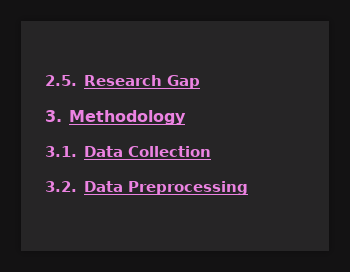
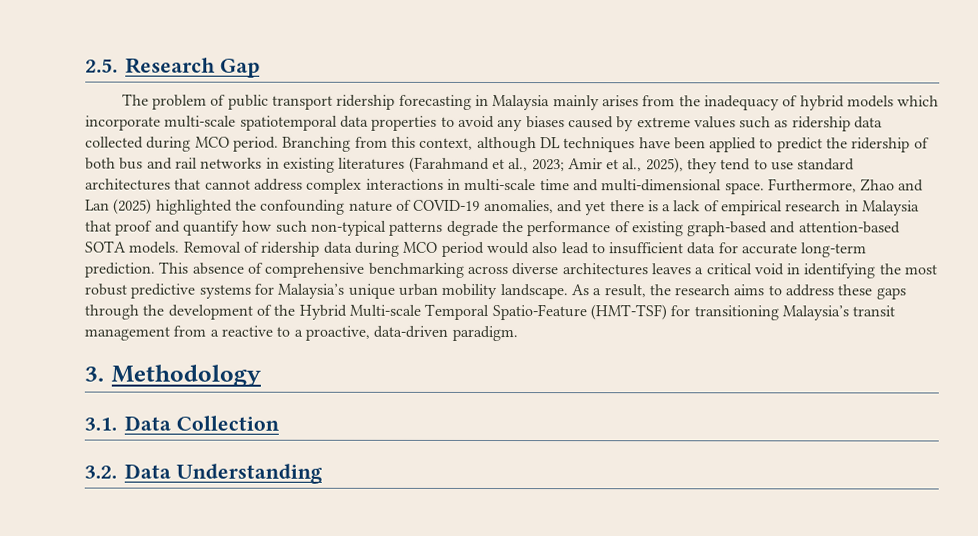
(201, 82) none -> [121,93,940,111] [85,115,884,132] [85,136,930,153] [85,156,856,174] [85,178,925,195] [85,198,921,216] [85,220,901,237] [85,240,868,258] [84,261,939,279] [84,283,906,300] [84,303,896,321] [84,325,518,342] // The problem of public transport ridership forecasting in Malaysia mainly arises from the inadequacy of hybrid models which incorporate multi-scale spatiotemporal data properties to avoid any biases caused by extreme values such as ridership data collected during MCO period. Branching from this context, although DL techniques have been applied to predict the ridership of both bus and rail networks in existing literatures (Farahmand et al., 2023; Amir et al., 2025), they tend to use standard architectures that cannot address complex interactions in multi-scale time and multi-dimensional space. Furthermore, Zhao and Lan (2025) highlighted the confounding nature of COVID-19 anomalies, and yet there is a lack of empirical research in Malaysia that proof and quantify how such non-typical patterns degrade the performance of existing graph-based and attention-based SOTA models. Removal of ridership data during MCO period would also lead to insufficient data for accurate long-term prediction. This absence of comprehensive benchmarking across diverse architectures leaves a critical void in identifying the most robust predictive systems for Malaysia’s unique urban mobility landscape. As a result, the research aims to address these gaps through the development of the Hybrid Multi-scale Temporal Spatio-Feature (HMT-TSF) for transitioning Malaysia’s transit management from a reactive to a proactive, data-driven paradigm.
[128,181,249,195] Preprocessing -> [175,463,322,484] Understanding

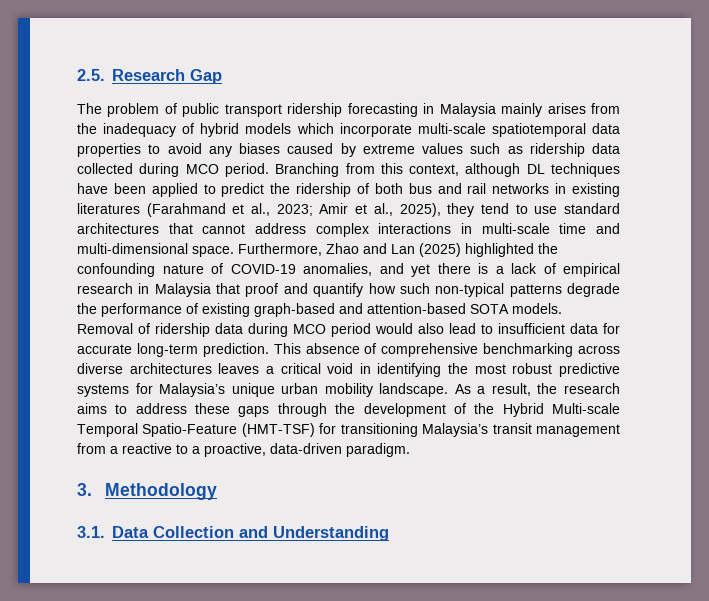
[84,463,171,479] // 3.2. Data -> [239,526,268,538] and

